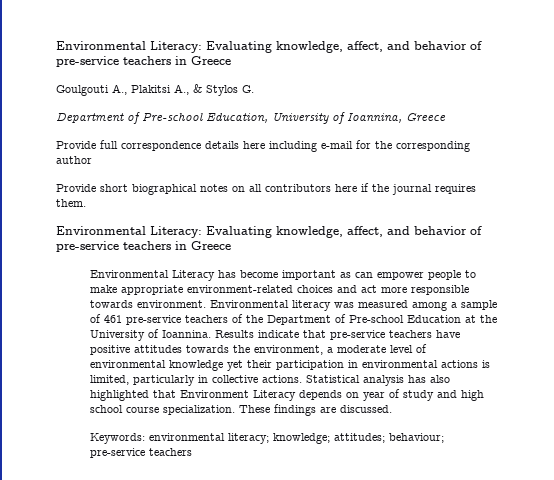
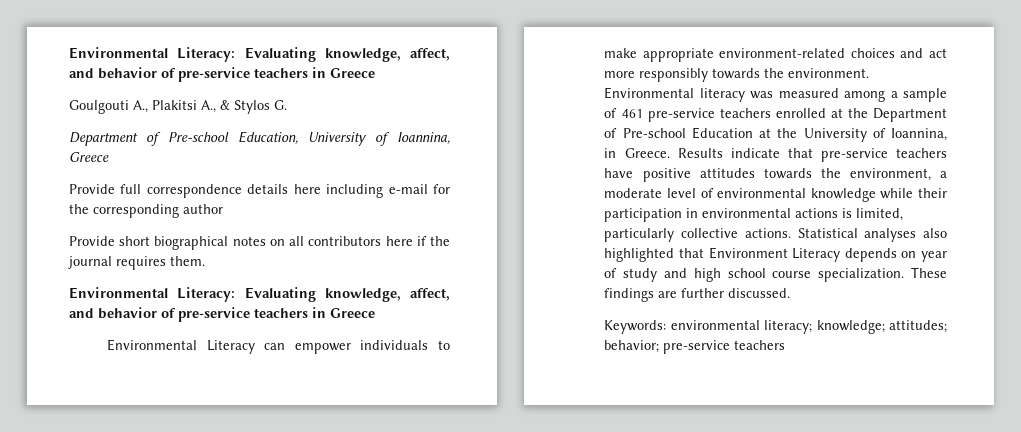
[217,270,351,280] has become important as -> (255, 347) none
[427,270,461,280] people -> [360,340,429,350] individuals
[410,285,469,295] [89,300,133,308] responsible towards -> [639,68,785,82] responsibly towards the
[231,314,243,323] of -> [775,108,843,118] enrolled at
[161,330,211,338] Ioannina. -> [891,128,947,141] [604,148,670,158] Ioannina, in Greece.
[226,360,243,371] yet -> [880,188,914,199] while
[197,375,208,383] in -> (675, 235) none
[362,375,426,386] analysis has -> [864,228,917,242] analyses
(336, 410) none -> [681,288,725,298] further
[388,433,444,443] behaviour; -> [604,340,660,353] behavior;

